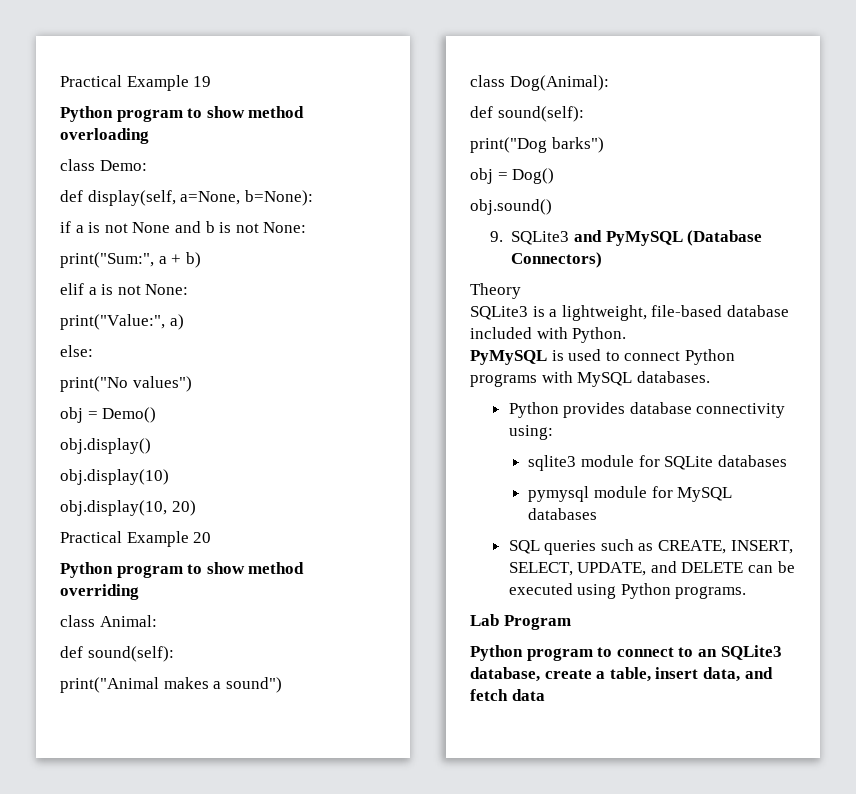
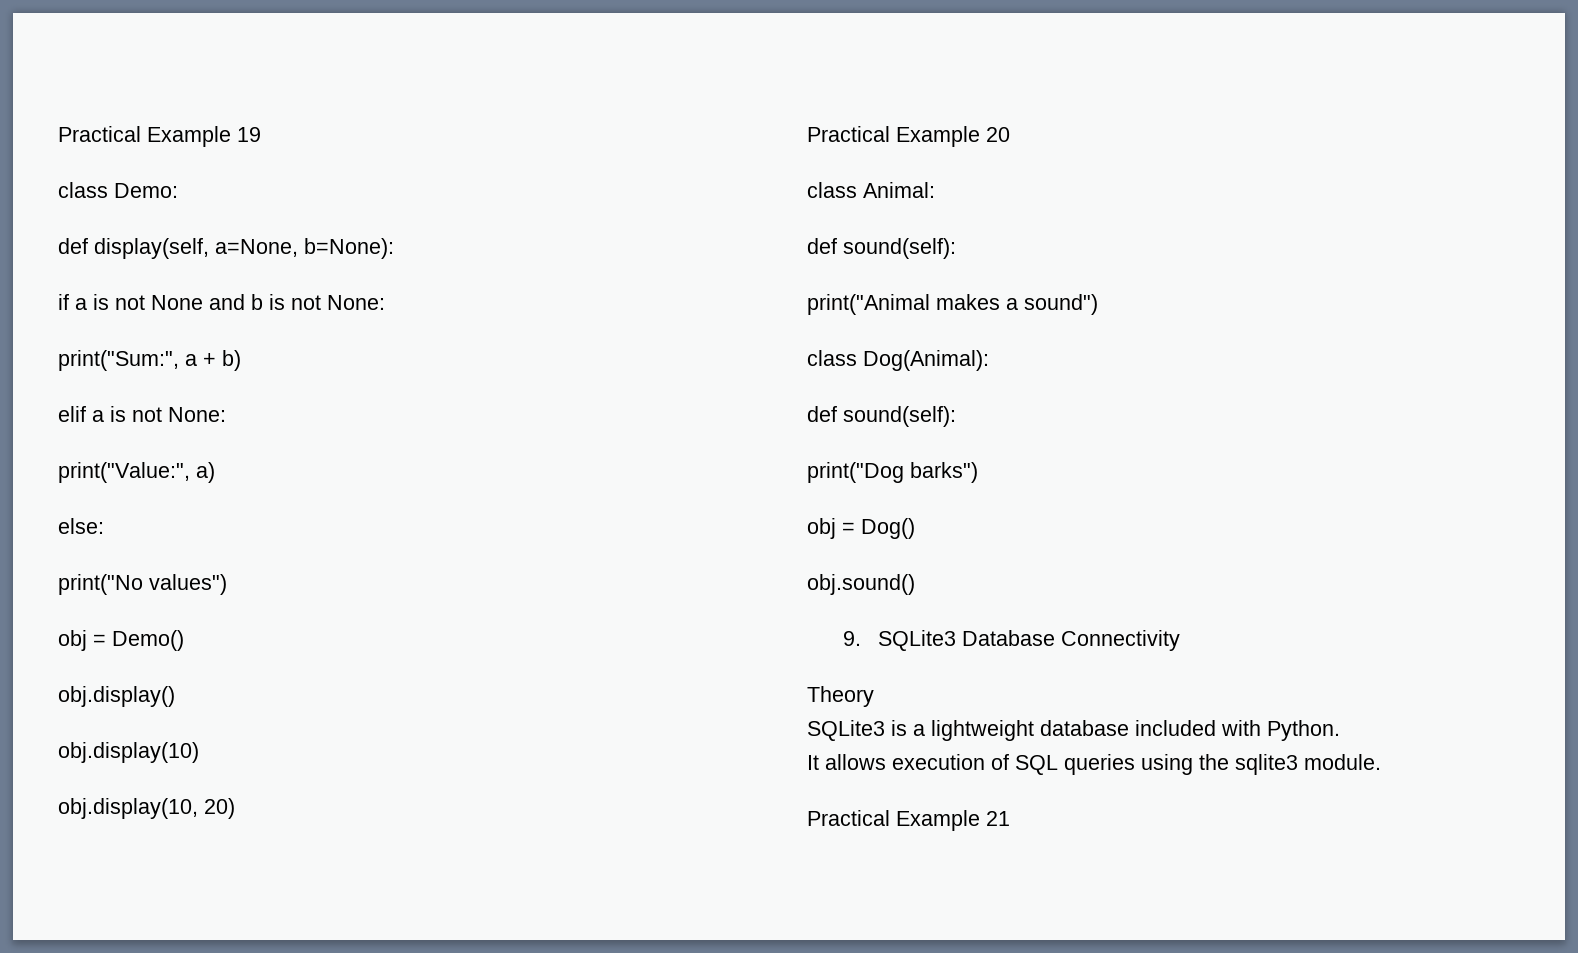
[60,106,305,122] [60,128,149,144] // Python program to show method overloading -> (261, 134) none
[60,562,305,578] [60,584,139,600] // Python program to show method overriding -> (1010, 134) none
[573,230,763,246] [511,252,603,268] and PyMySQL (Database Connectors) -> [962,630,1181,651] Database Connectivity
[561,305,723,321] lightweight, file-based -> [931,720,1034,741] lightweight
[470,349,735,365] [470,371,710,387] [508,402,786,418] [508,425,553,440] [528,455,787,471] [528,486,733,502] [528,508,598,520] [508,539,793,555] [508,561,795,576] [508,583,747,599] [470,614,571,630] [470,645,782,661] [470,667,773,682] [470,689,545,701] PyMySQL is used to connect Python programs with MySQL databases. // Python provides database connectivity using: // sqlite3 module for SQLite databases // pymysql module for MySQL databases // SQL queries such as CREATE, INSERT, SELECT, UPDATE, and DELETE can be executed using Python programs. // Lab Program // Python program to connect to an SQLite3 database, create a table, insert data, and fetch data -> [807,754,1381,775] [807,810,1010,831] It allows execution of SQL queries using the sqlite3 module. // Practical Example 21

